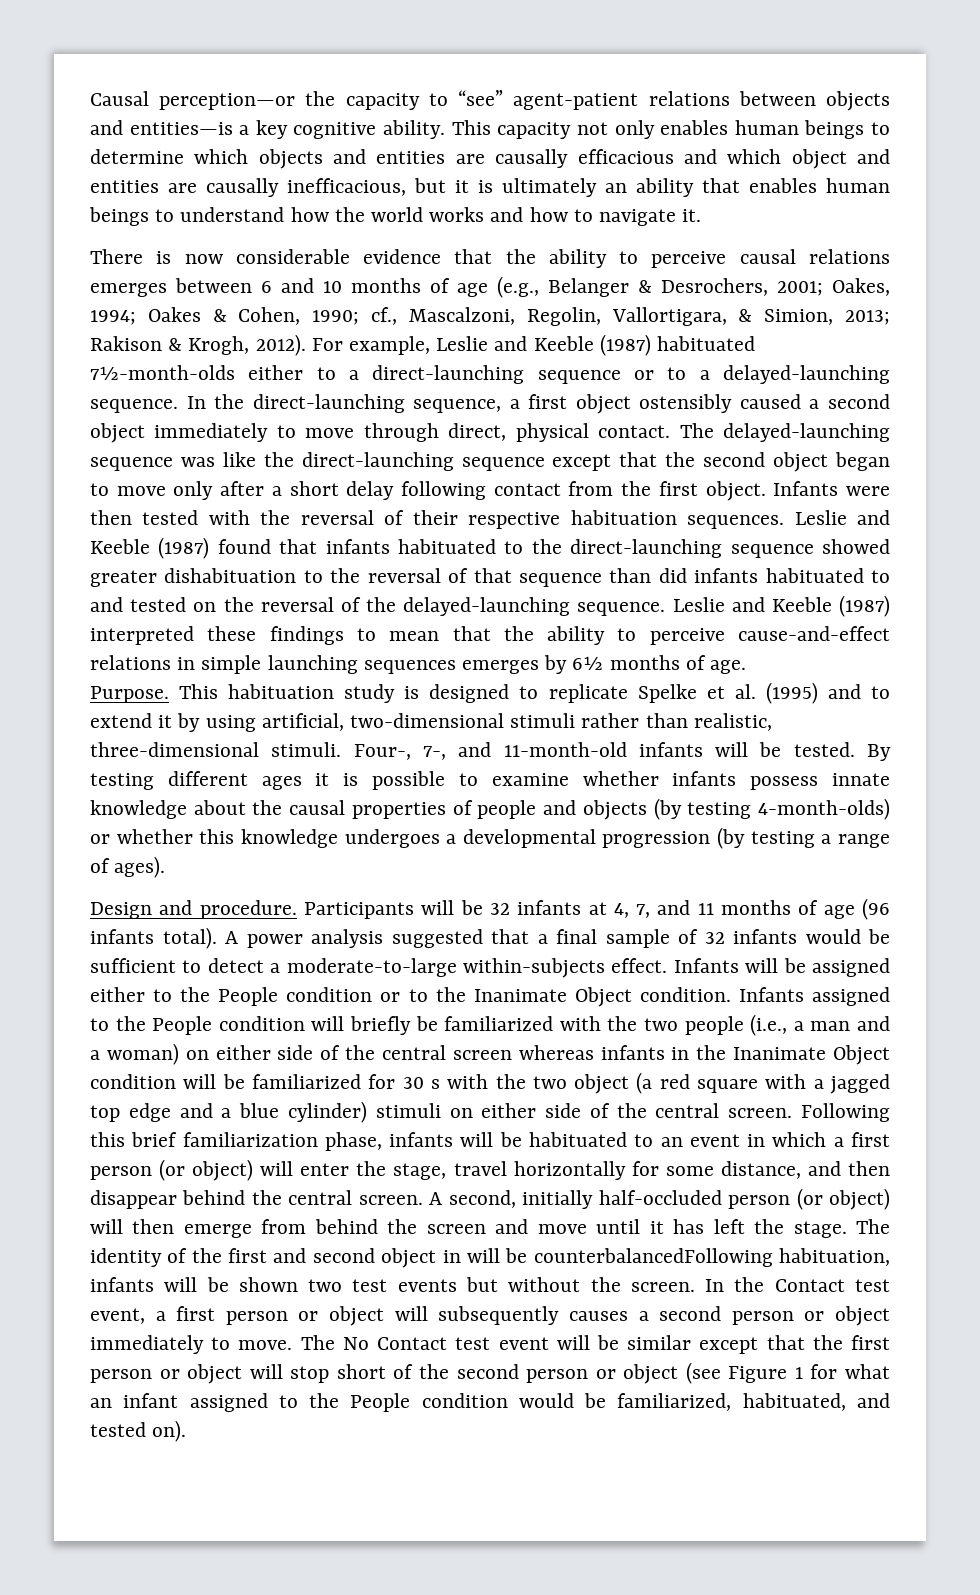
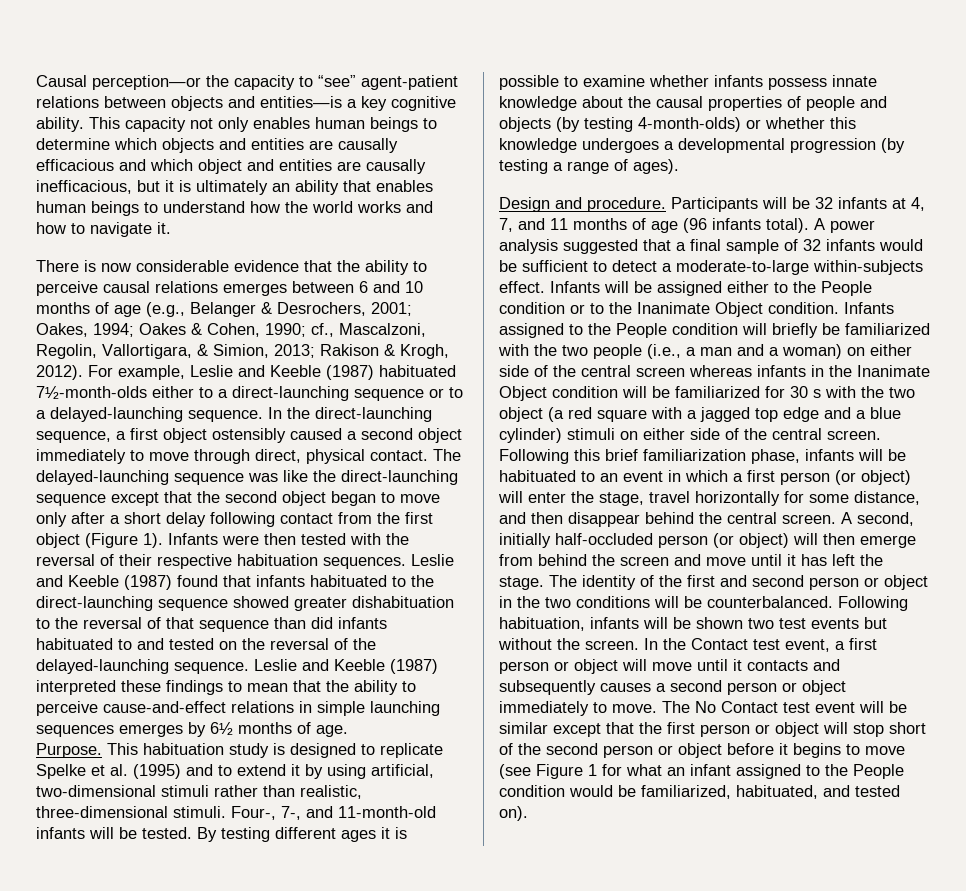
[705,481,766,501] object. -> [36,533,163,548] object (Figure 1).
[381,1248,773,1268] object in will be counterbalancedFollowing -> [809,575,928,590] [499,596,908,611] person or object in the two conditions will be counterbalanced. Following
(428, 1313) none -> [652,659,840,671] move until it contacts and
(679, 1374) none -> [727,743,905,758] before it begins to move

